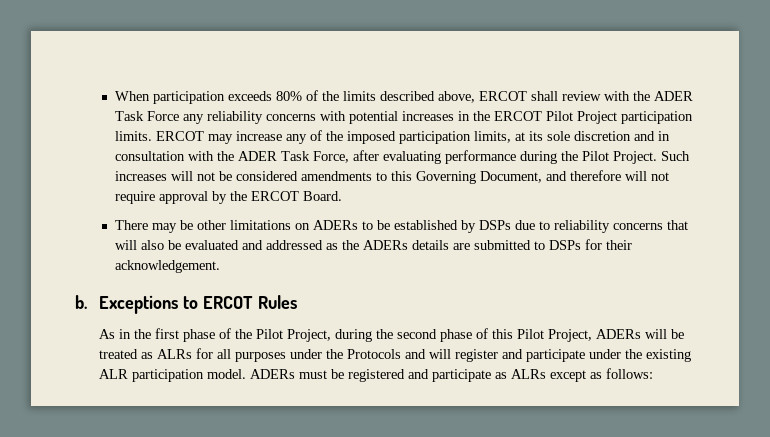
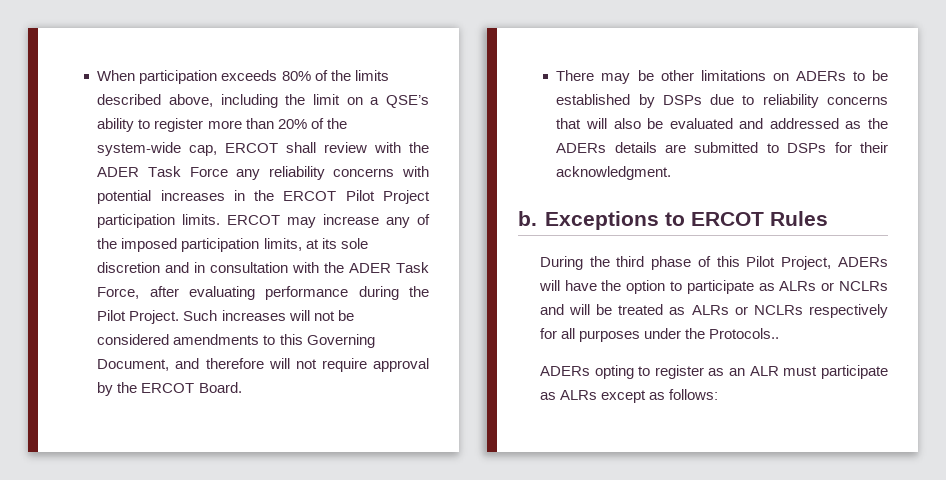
(476, 97) none -> [220,94,429,108] [97,118,347,132] [97,142,218,156] including the limit on a QSE’s ability to register more than 20% of the system-wide cap,
[115,260,221,273] acknowledgement. -> [556,166,672,180] acknowledgment.
[99,328,438,342] As in the first phase of the Pilot Project, during the second -> [539,256,645,270] During the third
(668, 334) none -> [564,280,888,294] [539,304,591,315] have the option to participate as ALRs or NCLRs and will
(193, 354) none -> [734,304,888,318] or NCLRs respectively
[347,349,692,362] [99,369,430,382] Protocols and will register and participate under the existing ALR participation model. ADERs must be registered and -> [709,328,780,339] [539,365,818,379] Protocols.. // ADERs opting to register as an ALR must

